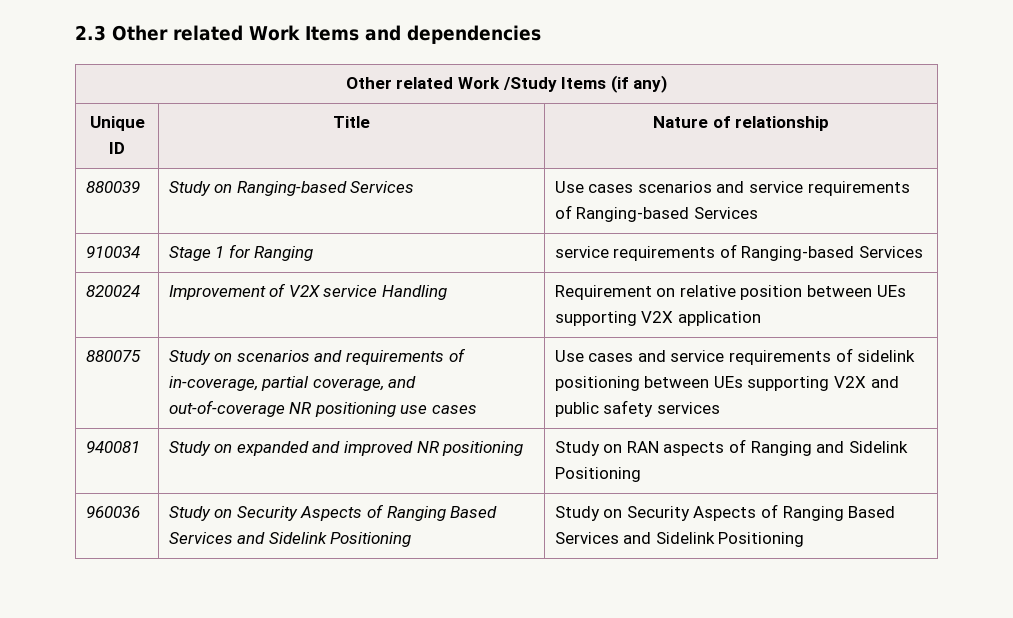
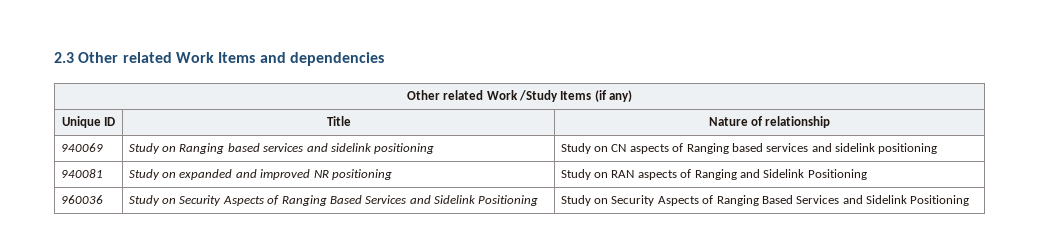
[85,181,140,193] [168,181,415,196] [554,181,910,196] [554,205,758,222] [85,246,140,258] [168,244,314,261] [554,244,924,261] [85,285,140,297] [168,283,448,300] [554,285,906,300] [554,311,761,326] [85,350,141,362] [168,348,466,365] [168,376,417,391] [168,400,478,417] [554,348,916,365] [554,376,899,391] [554,400,720,417] 880039 | Study on Ranging-based Services | Use cases scenarios and service requirements of Ranging-based Services // 910034 | Stage 1 for Ranging | service requirements of Ranging-based Services // 820024 | Improvement of V2X service Handling | Requirement on relative position between UEs supporting V2X application // 880075 | Study on scenarios and requirements of in-coverage, partial coverage, and out-of-coverage NR positioning use cases | Use cases and service requirements of sidelink positioning between UEs supporting V2X and public safety services -> [60,143,103,152] [128,143,435,154] [560,143,938,154] 940069 | Study on Ranging based services and sidelink positioning | Study on CN aspects of Ranging based services and sidelink positioning

